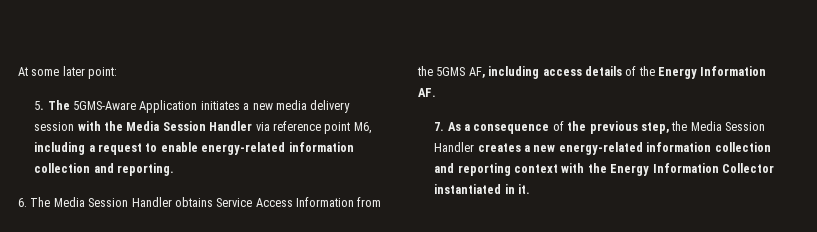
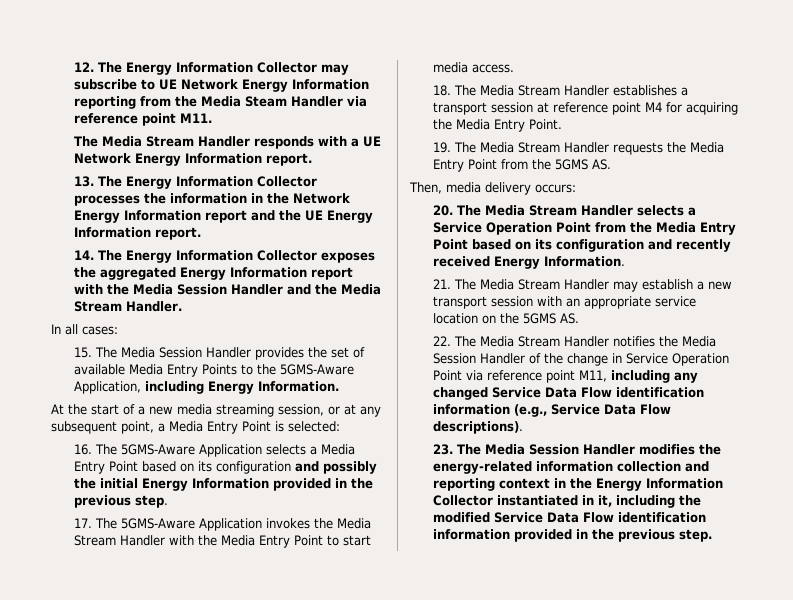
[18,66,118,79] [34,100,351,113] [34,122,75,131] At some later point: // 5. The 5GMS-Aware Application initiates a new media delivery session -> [74,62,350,75] [74,79,370,92] [74,96,368,109] [74,113,213,126] [74,136,382,149] [74,153,313,166] [74,176,318,189] [74,193,351,206] [74,210,374,223] [74,227,202,240] [74,250,376,263] [74,267,354,280] 12. The Energy Information Collector may subscribe to UE Network Energy Information reporting from the Media Steam Handler via reference point M11. // The Media Stream Handler responds with a UE Network Energy Information report. // 13. The Energy Information Collector processes the information in the Network Energy Information report and the UE Energy Information report. // 14. The Energy Information Collector exposes the aggregated Energy Information report
[255,121,372,134] [34,142,354,155] [34,163,175,176] [18,197,382,207] [417,66,767,79] [418,88,436,97] [434,121,766,134] [434,142,556,152] via reference point M6, including a request to enable energy-related information collection and reporting. // 6. The Media Session Handler obtains Service Access Information from the 5GMS AF, including access details of the Energy Information AF. // 7. As a consequence of the previous step, the Media Session Handler creates a new -> [287,284,382,295] [74,301,183,312] [51,324,118,335] [74,347,366,360] [74,364,355,377] [74,381,340,394] [51,404,381,417] [51,421,340,434] [74,444,356,457] [74,461,378,474] [74,478,374,491] [74,495,169,508] [74,518,372,531] [74,535,372,548] [433,62,515,73] [433,85,689,96] [433,102,739,115] [433,119,563,132] [433,142,725,155] [433,159,612,172] [409,182,576,195] [433,205,697,216] [433,222,737,235] [433,239,732,252] [433,256,626,269] [433,279,733,292] [433,296,697,309] [433,313,580,324] [433,336,717,347] [433,353,730,366] [433,370,699,383] [433,387,705,400] [433,404,672,417] [433,421,524,434] [433,444,722,455] and the Media Stream Handler. // In all cases: // 15. The Media Session Handler provides the set of available Media Entry Points to the 5GMS-Aware Application, including Energy Information. // At the start of a new media streaming session, or at any subsequent point, a Media Entry Point is selected: // 16. The 5GMS-Aware Application selects a Media Entry Point based on its configuration and possibly the initial Energy Information provided in the previous step. // 17. The 5GMS-Aware Application invokes the Media Stream Handler with the Media Entry Point to start media access. // 18. The Media Stream Handler establishes a transport session at reference point M4 for acquiring the Media Entry Point. // 19. The Media Stream Handler requests the Media Entry Point from the 5GMS AS. // Then, media delivery occurs: // 20. The Media Stream Handler selects a Service Operation Point from the Media Entry Point based on its configuration and recently received Energy Information. // 21. The Media Stream Handler may establish a new transport session with an appropriate service location on the 5GMS AS. // 22. The Media Stream Handler notifies the Media Session Handler of the change in Service Operation Point via reference point M11, including any changed Service Data Flow identification information (e.g., Service Data Flow descriptions). // 23. The Media Session Handler modifies the
[561,163,585,173] with -> [554,478,567,488] in
[518,184,531,194] it. -> [598,495,702,508] [433,512,707,523] [433,529,713,542] it, including the modified Service Data Flow identification information provided in the previous step.

